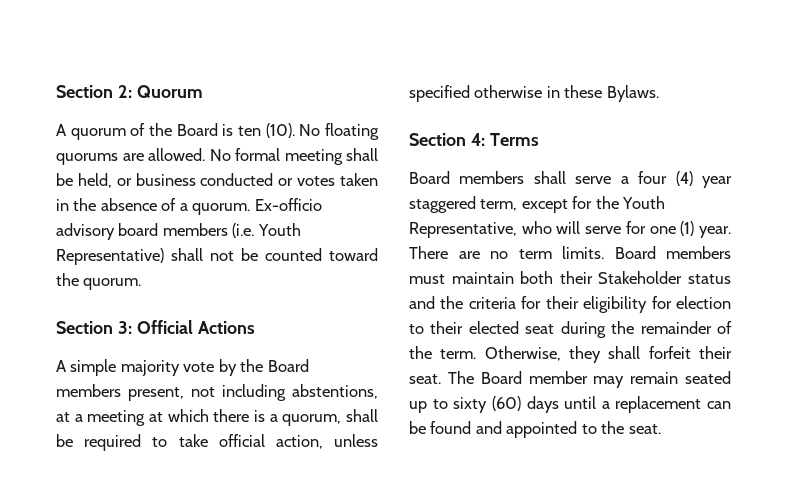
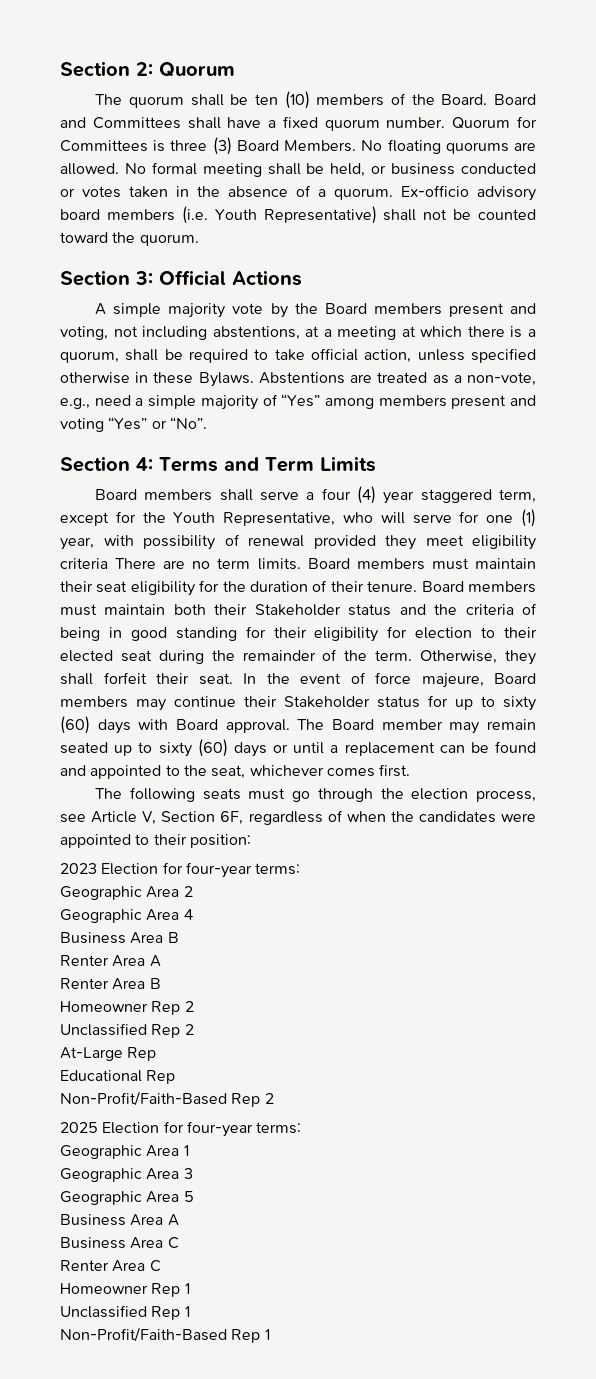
[56,123,295,140] A quorum of the Board is ten (10). -> [95,91,536,109] [60,116,537,131] [60,137,357,155] The quorum shall be ten (10) members of the Board. Board and Committees shall have a fixed quorum number. Quorum for Committees is three (3) Board Members.
[128,387,184,401] present, -> [448,303,536,317] [60,326,108,340] present and voting,
(659, 93) none -> [258,372,536,386] [60,394,536,410] [60,417,207,432] Abstentions are treated as a non-vote, e.g., need a simple majority of “Yes” among members present and voting “Yes” or “No”.
(539, 139) none -> [224,456,376,472] and Term Limits
[699,226,731,238] year. -> [60,534,536,550] [60,558,108,569] year, with possibility of renewal provided they meet eligibility criteria
(514, 278) none -> [60,580,536,596] [60,604,166,616] their seat eligibility for the duration of their tenure. Board members must maintain
(516, 303) none -> [522,603,538,615] [60,627,237,641] of being in good standing
(441, 379) none -> [243,672,536,688] [60,695,536,711] [60,716,290,734] In the event of force majeure, Board members may continue their Stakeholder status for up to sixty (60) days with Board approval.
(559, 404) none -> [273,744,288,753] or
[628,424,661,434] seat. -> [211,764,411,779] [95,787,536,802] [60,810,537,825] [60,834,251,848] [60,862,301,878] [60,886,193,900] [60,909,193,923] [60,932,179,944] [60,955,161,967] [60,978,161,990] [60,1001,194,1015] [60,1023,194,1038] [60,1047,157,1061] [60,1070,176,1084] [60,1091,274,1107] [60,1121,302,1137] [60,1145,189,1159] [60,1168,193,1182] [60,1191,194,1205] [60,1214,179,1226] [60,1237,179,1249] [60,1260,161,1272] [60,1283,190,1297] [60,1305,190,1320] [60,1327,270,1343] seat, whichever comes first. // The following seats must go through the election process, see Article V, Section 6F, regardless of when the candidates were appointed to their position: // 2023 Election for four-year terms: // Geographic Area 2 // Geographic Area 4 // Business Area B // Renter Area A // Renter Area B // Homeowner Rep 2 // Unclassified Rep 2 // At-Large Rep // Educational Rep // Non-Profit/Faith-Based Rep 2 // 2025 Election for four-year terms: // Geographic Area 1 // Geographic Area 3 // Geographic Area 5 // Business Area A // Business Area C // Renter Area C // Homeowner Rep 1 // Unclassified Rep 1 // Non-Profit/Faith-Based Rep 1

